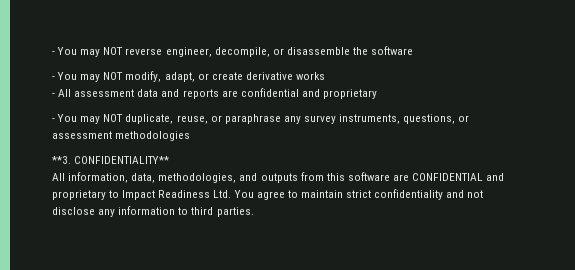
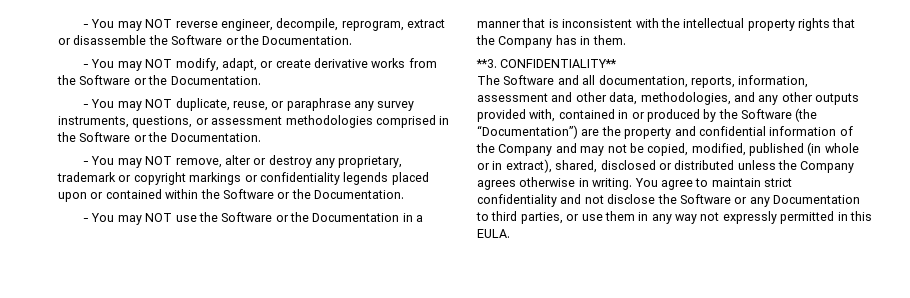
(270, 52) none -> [341,19,446,31] reprogram, extract
[371,46,414,55] software -> [171,35,353,45] Software or the Documentation.
[52,88,377,99] // - All assessment data and reports are confidential and proprietary -> [408,58,437,68] [57,75,261,85] from the Software or the Documentation.
[52,156,170,164] [52,172,505,183] [52,190,232,200] // **3. CONFIDENTIALITY** // All information, data, methodologies, and outputs from this software are CONFIDENTIAL and proprietary to Impact Readiness Ltd. -> [375,115,450,128] [57,132,261,142] [83,155,403,168] [57,172,429,185] [58,189,404,202] [83,212,424,225] [477,18,856,31] [476,35,626,48] [476,59,618,68] [477,75,809,88] [477,92,859,105] [477,108,818,122] [477,125,853,139] [476,142,859,156] [477,159,855,173] [477,177,633,190] comprised in the Software or the Documentation. // - You may NOT remove, alter or destroy any proprietary, trademark or copyright markings or confidentiality legends placed upon or contained within the Software or the Documentation. // - You may NOT use the Software or the Documentation in a manner that is inconsistent with the intellectual property rights that the Company has in them. // **3. CONFIDENTIALITY** // The Software and all documentation, reports, information, assessment and other data, methodologies, and any other outputs provided with, contained in or produced by the Software (the “Documentation”) are the property and confidential information of the Company and may not be copied, modified, published (in whole or in extract), shared, disclosed or distributed unless the Company agrees otherwise in writing.
[98,206,254,217] any information to third parties. -> [657,194,860,207] [476,211,872,224] [477,229,510,238] the Software or any Documentation to third parties, or use them in any way not expressly permitted in this EULA.

